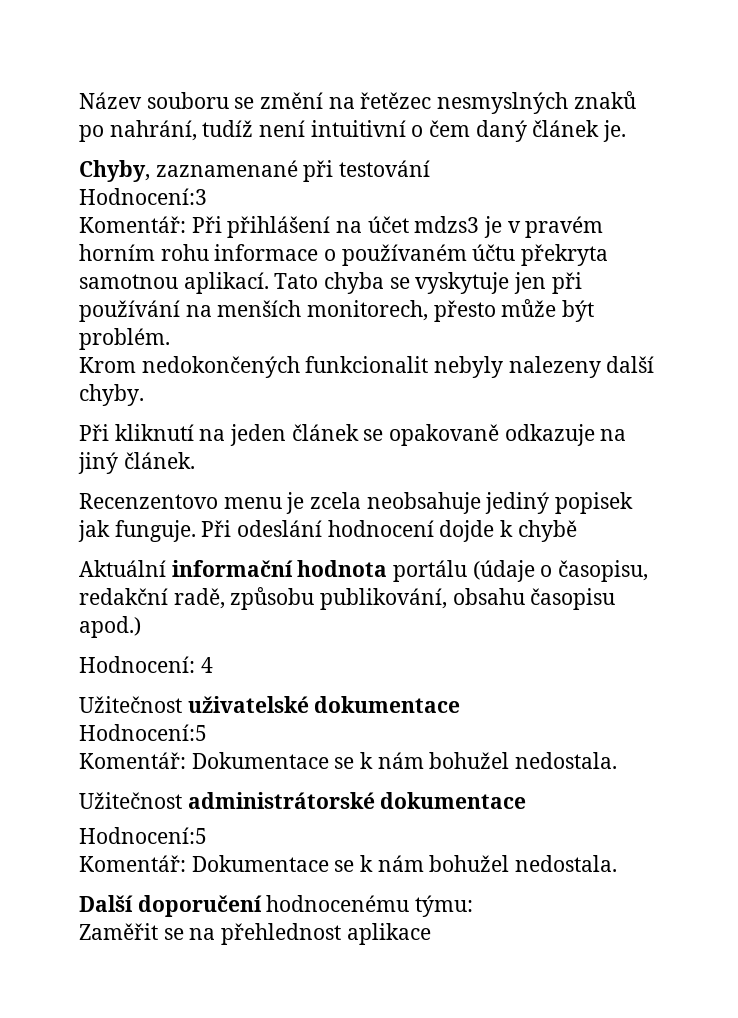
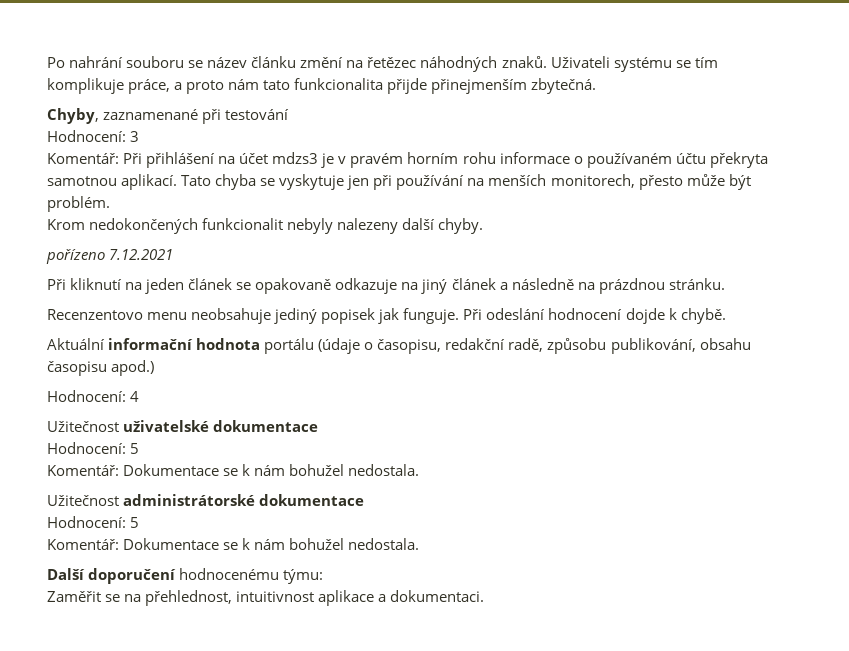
[79,91,636,114] [79,120,627,142] Název souboru se změní na řetězec nesmyslných znaků po nahrání, tudíž není intuitivní o čem daný článek je. -> [47,56,718,72] [47,78,597,94] Po nahrání souboru se název článku změní na řetězec náhodných znaků. Uživateli systému se tím komplikuje práce, a proto nám tato funkcionalita přijde přinejmenším zbytečná.
[79,188,207,205] Hodnocení:3 -> [47,130,140,142] Hodnocení: 3
(144, 395) none -> [46,249,174,264] // pořízeno 7.12.2021
[123,452,195,469] článek. -> [451,278,725,294] článek a následně na prázdnou stránku.
[286,492,362,514] je zcela -> (188, 316) none
[517,520,577,542] chybě -> [680,308,726,324] chybě.
[79,724,207,741] Hodnocení:5 -> [47,442,140,454] Hodnocení: 5
[79,827,207,844] Hodnocení:5 -> [47,516,140,528] Hodnocení: 5
[221,923,431,945] přehlednost aplikace -> [145,590,485,606] přehlednost, intuitivnost aplikace a dokumentaci.

